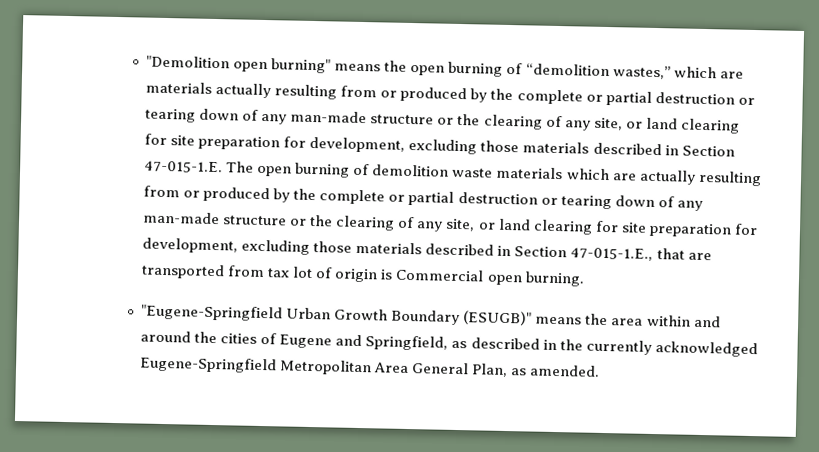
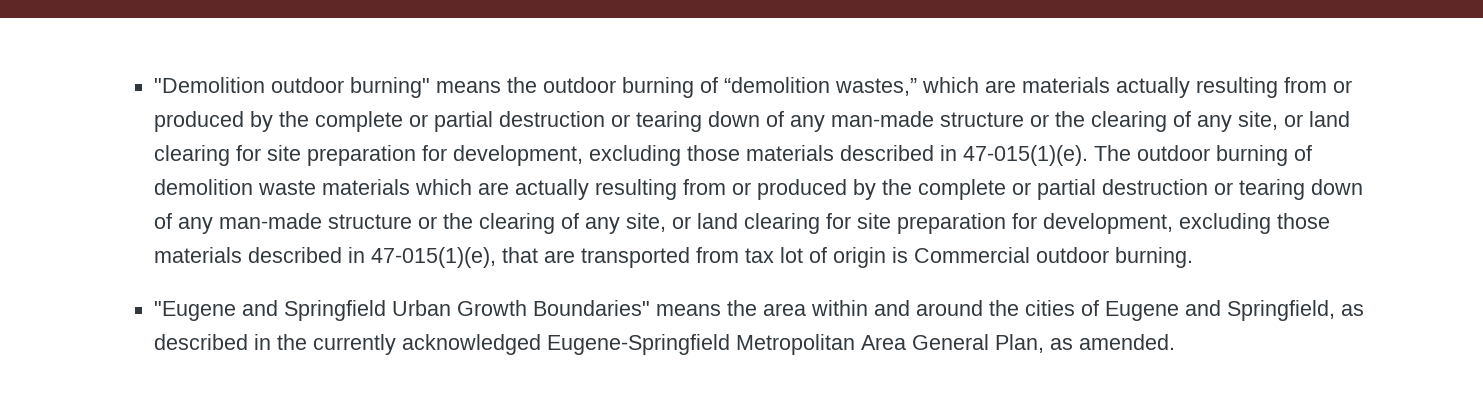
[233,61,269,73] open -> [271,77,345,93] outdoor
[410,64,446,76] open -> [543,77,617,93] outdoor
[681,145,735,157] [144,160,293,177] Section 47-015-1.E. The open -> [963,145,1211,166] 47-015(1)(e). The outdoor
[514,246,654,261] Section 47-015-1.E., -> [371,247,497,268] 47-015(1)(e),
[486,274,523,286] open -> [1036,247,1110,263] outdoor
[141,304,533,326] "Eugene-Springfield Urban Growth Boundary (ESUGB)" -> [154,300,651,321] "Eugene and Springfield Urban Growth Boundaries"

